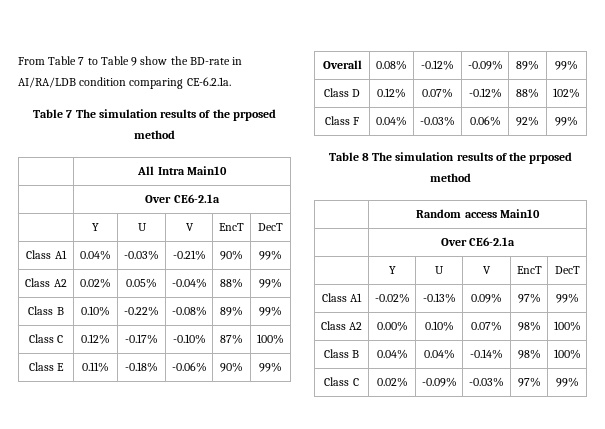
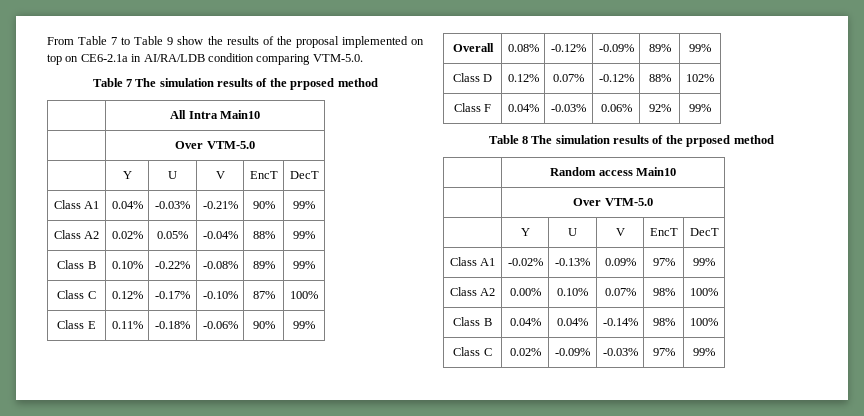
[189,57,230,65] BD-rate -> [226,36,424,48] [47,54,128,65] results of the proposal implemented on top on CE6-2.1a
[186,77,231,86] CE-6.2.1a. -> [312,54,363,62] VTM-5.0.
[173,194,220,203] CE6-2.1a -> [206,141,255,149] VTM-5.0
[469,237,516,246] CE6-2.1a -> [604,198,653,206] VTM-5.0

